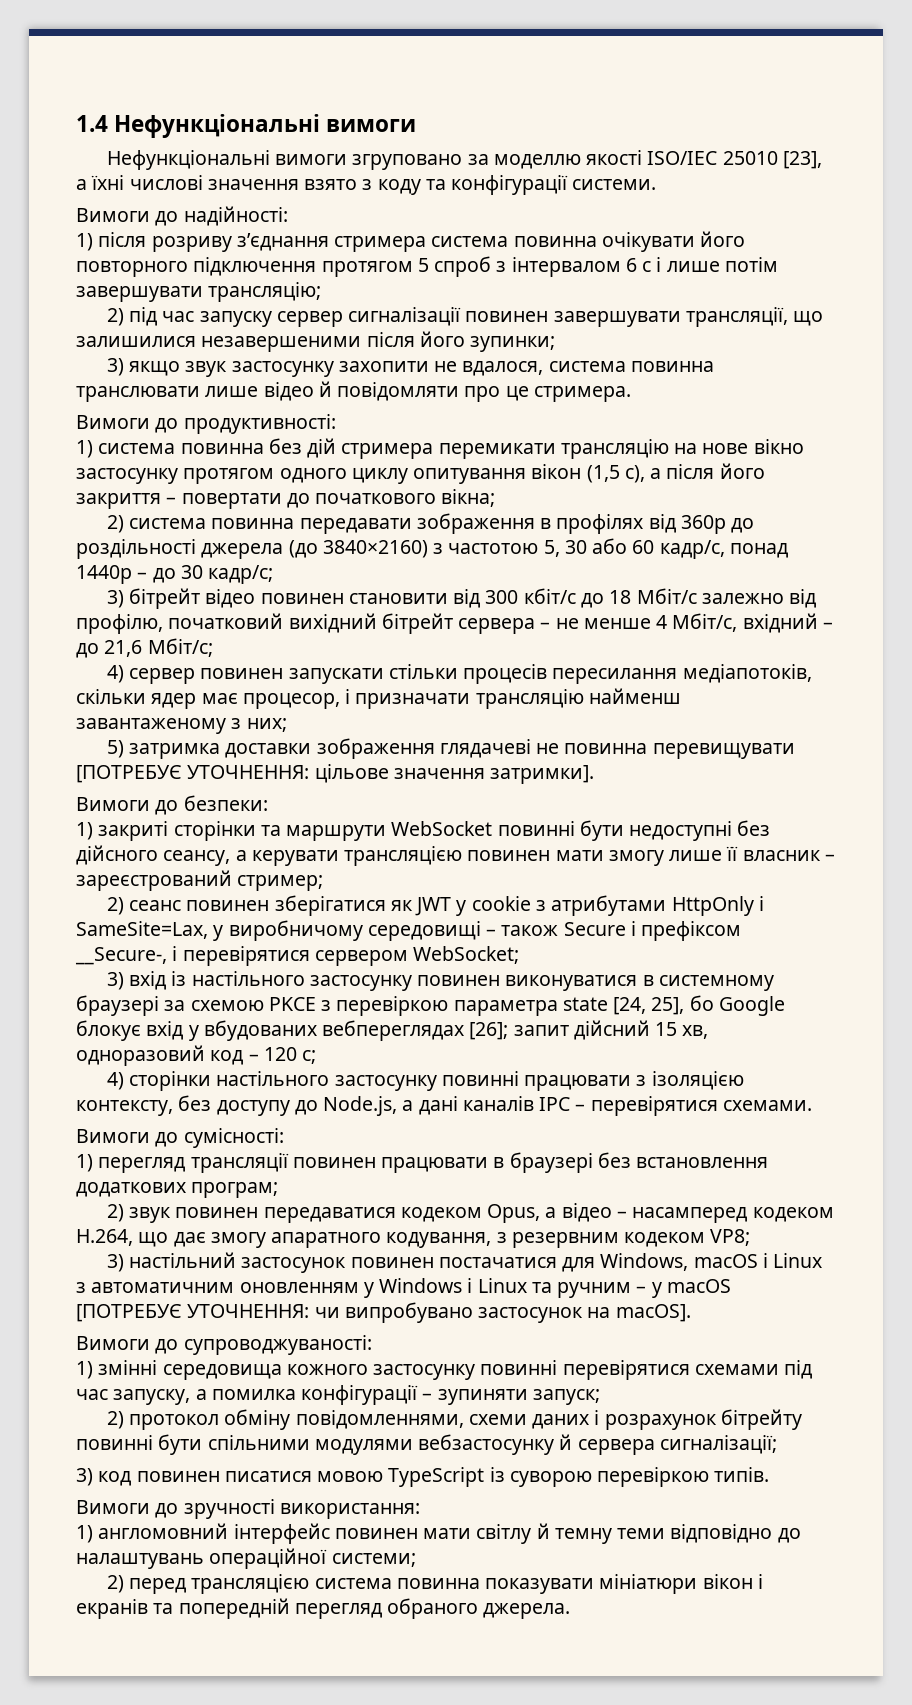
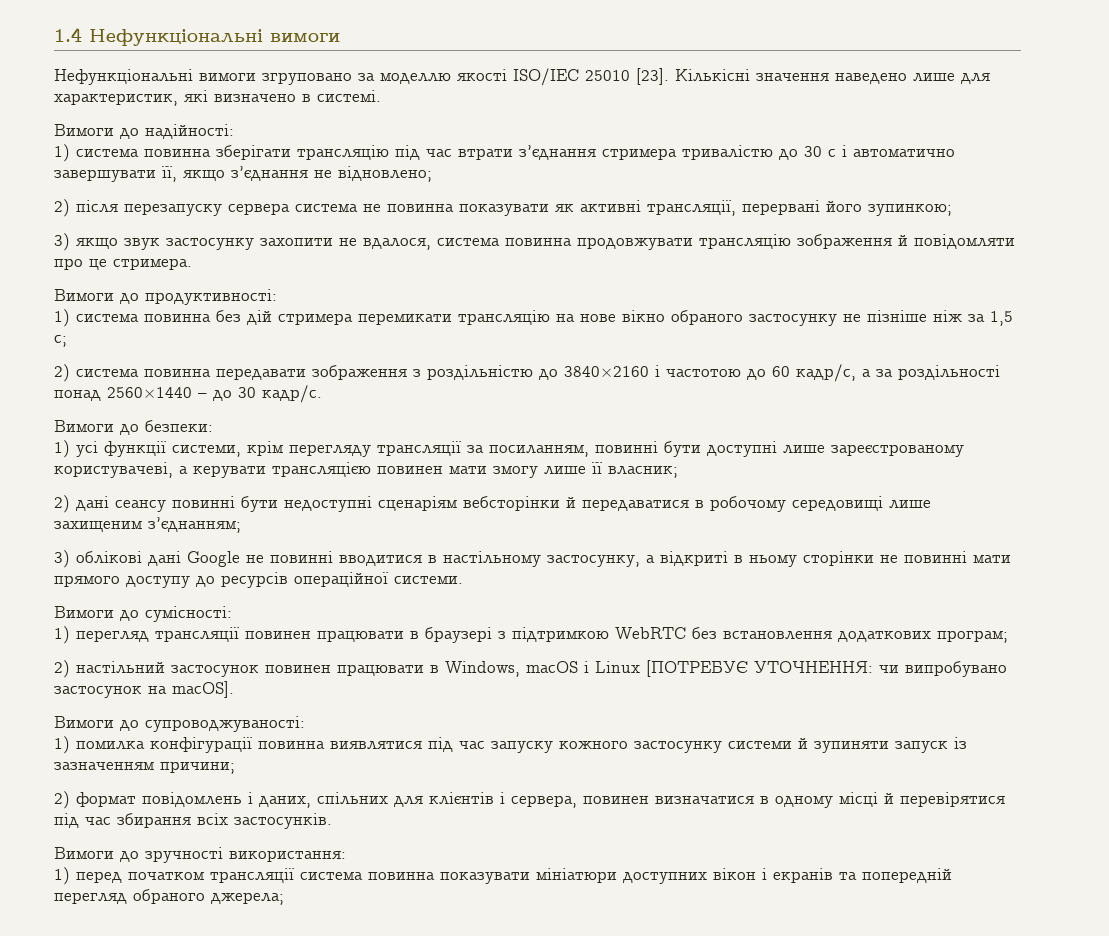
[783,151,823,169] [76,175,657,195] [76,206,288,226] [76,231,746,252] [76,256,778,277] [76,282,322,302] [106,307,824,327] [76,331,556,352] [23], а їхні числові значення взято з коду та конфігурації системи. // Вимоги до надійності: // 1) після розриву з’єднання стримера система повинна очікувати його повторного підключення протягом 5 спроб з інтервалом 6 с і лише потім завершувати трансляцію; // 2) під час запуску сервер сигналізації повинен завершувати трансляції, що залишилися незавершеними після його зупинки; -> [636,68,990,85] [54,90,381,106] [54,124,234,139] [54,144,955,162] [54,166,432,182] [54,199,952,217] [23]. Кількісні значення наведено лише для характеристик, які визначено в системі. // Вимоги до надійності: // 1) система повинна зберігати трансляцію під час втрати з’єднання стримера тривалістю до 30 с і автоматично завершувати її, якщо з’єднання не відновлено; // 2) після перезапуску сервера система не повинна показувати як активні трансляції, перервані його зупинкою;
[76,382,314,402] транслювати лише відео -> [577,234,892,250] продовжувати трансляцію зображення
[76,463,765,484] [76,489,496,509] застосунку протягом одного циклу опитування вікон (1,5 с), а після його закриття – повертати до початкового вікна; -> [671,310,1013,326] [54,335,67,347] обраного застосунку не пізніше ніж за 1,5 с;
[540,514,755,534] [76,538,788,559] [76,565,274,584] [106,588,817,609] [76,613,833,634] [76,638,213,658] [106,664,812,684] [76,688,681,709] [76,718,287,734] [106,738,795,759] [76,764,595,784] [76,795,268,815] [76,820,771,841] [76,845,231,866] в профілях від 360p до роздільності джерела (до 3840×2160) з частотою 5, 30 або 60 кадр/с, понад 1440p – до 30 кадр/с; // 3) бітрейт відео повинен становити від 300 кбіт/с до 18 Мбіт/с залежно від профілю, початковий вихідний бітрейт сервера – не менше 4 Мбіт/с, вхідний – до 21,6 Мбіт/с; // 4) сервер повинен запускати стільки процесів пересилання медіапотоків, скільки ядер має процесор, і призначати трансляцію найменш завантаженому з них; // 5) затримка доставки зображення глядачеві не повинна перевищувати [ПОТРЕБУЄ УТОЧНЕННЯ: цільове значення затримки]. // Вимоги до безпеки: // 1) закриті сторінки та маршрути WebSocket повинні бути недоступні без дійсного сеансу, -> [413,364,1000,382] [54,385,322,403] [54,420,213,435] [54,440,964,458] [54,462,173,478] з роздільністю до 3840×2160 і частотою до 60 кадр/с, а за роздільності понад 2560×1440 – до 30 кадр/с. // Вимоги до безпеки: // 1) усі функції системи, крім перегляду трансляції за посиланням, повинні бути доступні лише зареєстрованому користувачеві,
[742,850,835,861] [76,870,324,891] [106,895,764,916] [76,920,742,941] [75,946,520,966] [106,971,775,991] [76,995,785,1016] [76,1020,709,1041] [76,1045,317,1066] [106,1071,744,1091] [76,1095,812,1116] власник – зареєстрований стример; // 2) сеанс повинен зберігатися як JWT у cookie з атрибутами HttpOnly і SameSite=Lax, у виробничому середовищі – також Secure і префіксом __Secure-, і перевірятися сервером WebSocket; // 3) вхід із настільного застосунку повинен виконуватися в системному браузері за схемою PKCE з перевіркою параметра state [24, 25], бо Google блокує вхід у вбудованих вебпереглядах [26]; запит дійсний 15 хв, одноразовий код – 120 с; // 4) сторінки настільного застосунку повинні працювати з ізоляцією контексту, без доступу до Node.js, а дані каналів IPC – перевірятися схемами. -> [608,466,678,478] [54,495,931,513] [54,517,241,533] [54,550,1011,568] [54,572,463,588] власник; // 2) дані сеансу повинні бути недоступні сценаріям вебсторінки й передаватися в робочому середовищі лише захищеним з’єднанням; // 3) облікові дані Google не повинні вводитися в настільному застосунку, а відкриті в ньому сторінки не повинні мати прямого доступу до ресурсів операційної системи.
(593, 1162) none -> [498,627,686,642] з підтримкою WebRTC
[129,1203,834,1223] [76,1229,751,1248] [106,1254,124,1272] звук повинен передаватися кодеком Opus, а відео – насамперед кодеком H.264, що дає змогу апаратного кодування, з резервним кодеком VP8; // 3) -> (70, 669) none
[438,1257,596,1272] постачатися для -> [337,664,439,676] працювати в
[76,1278,731,1298] з автоматичним оновленням у Windows і Linux та ручним – у macOS -> (640, 667) none
[98,1360,813,1380] [76,1385,600,1405] [106,1409,803,1430] [76,1434,777,1455] [76,1467,770,1487] змінні середовища кожного застосунку повинні перевірятися схемами під час запуску, а помилка конфігурації – зупиняти запуск; // 2) протокол обміну повідомленнями, схеми даних і розрахунок бітрейту повинні бути спільними модулями вебзастосунку й сервера сигналізації; // 3) код повинен писатися мовою TypeScript із суворою перевіркою типів. -> [76,737,967,753] [54,761,235,774] [54,791,1005,809] [54,813,332,829] помилка конфігурації повинна виявлятися під час запуску кожного застосунку системи й зупиняти запуск із зазначенням причини; // 2) формат повідомлень і даних, спільних для клієнтів і сервера, повинен визначатися в одному місці й перевірятися під час збирання всіх застосунків.
[98,1523,801,1544] [76,1548,416,1569] [106,1574,310,1594] англомовний інтерфейс повинен мати світлу й темну теми відповідно до налаштувань операційної системи; // 2) перед трансляцією -> [76,868,295,883] перед початком трансляції
(698, 1584) none -> [623,872,707,884] доступних
[483,1603,571,1619] джерела. -> [211,892,284,905] джерела;

